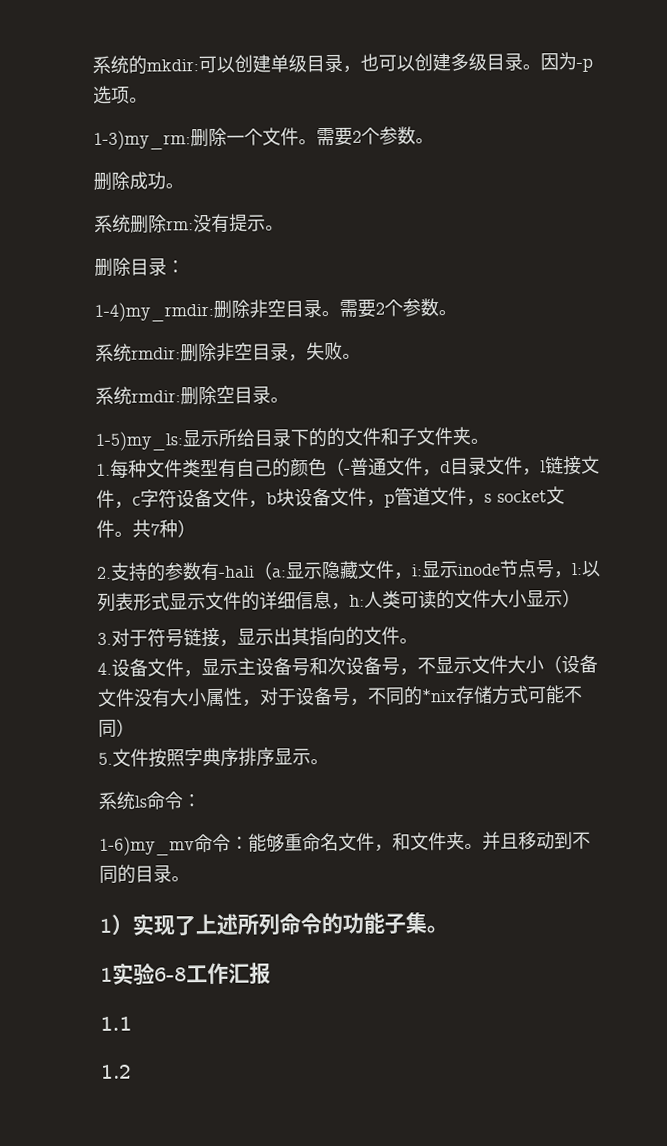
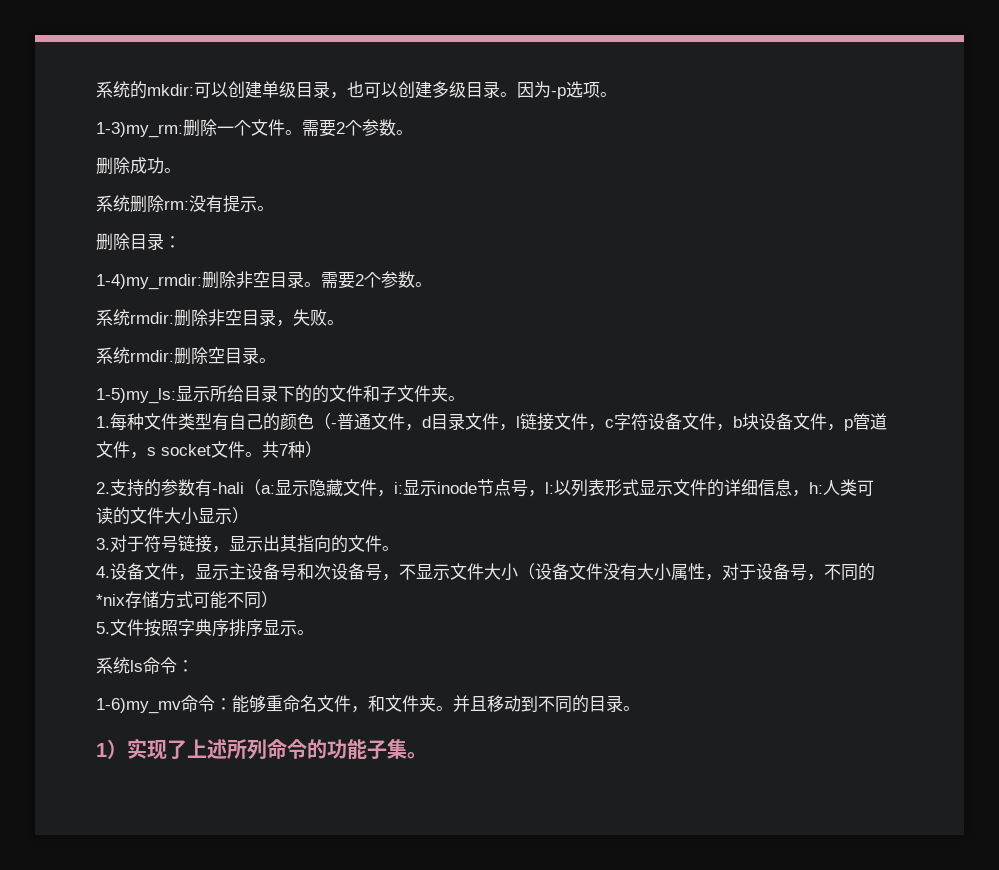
[100,962,271,985] [100,1016,132,1031] [101,1064,132,1079] // 1实验6-8工作汇报 // 1.1 // 1.2 -> (427, 755) none

